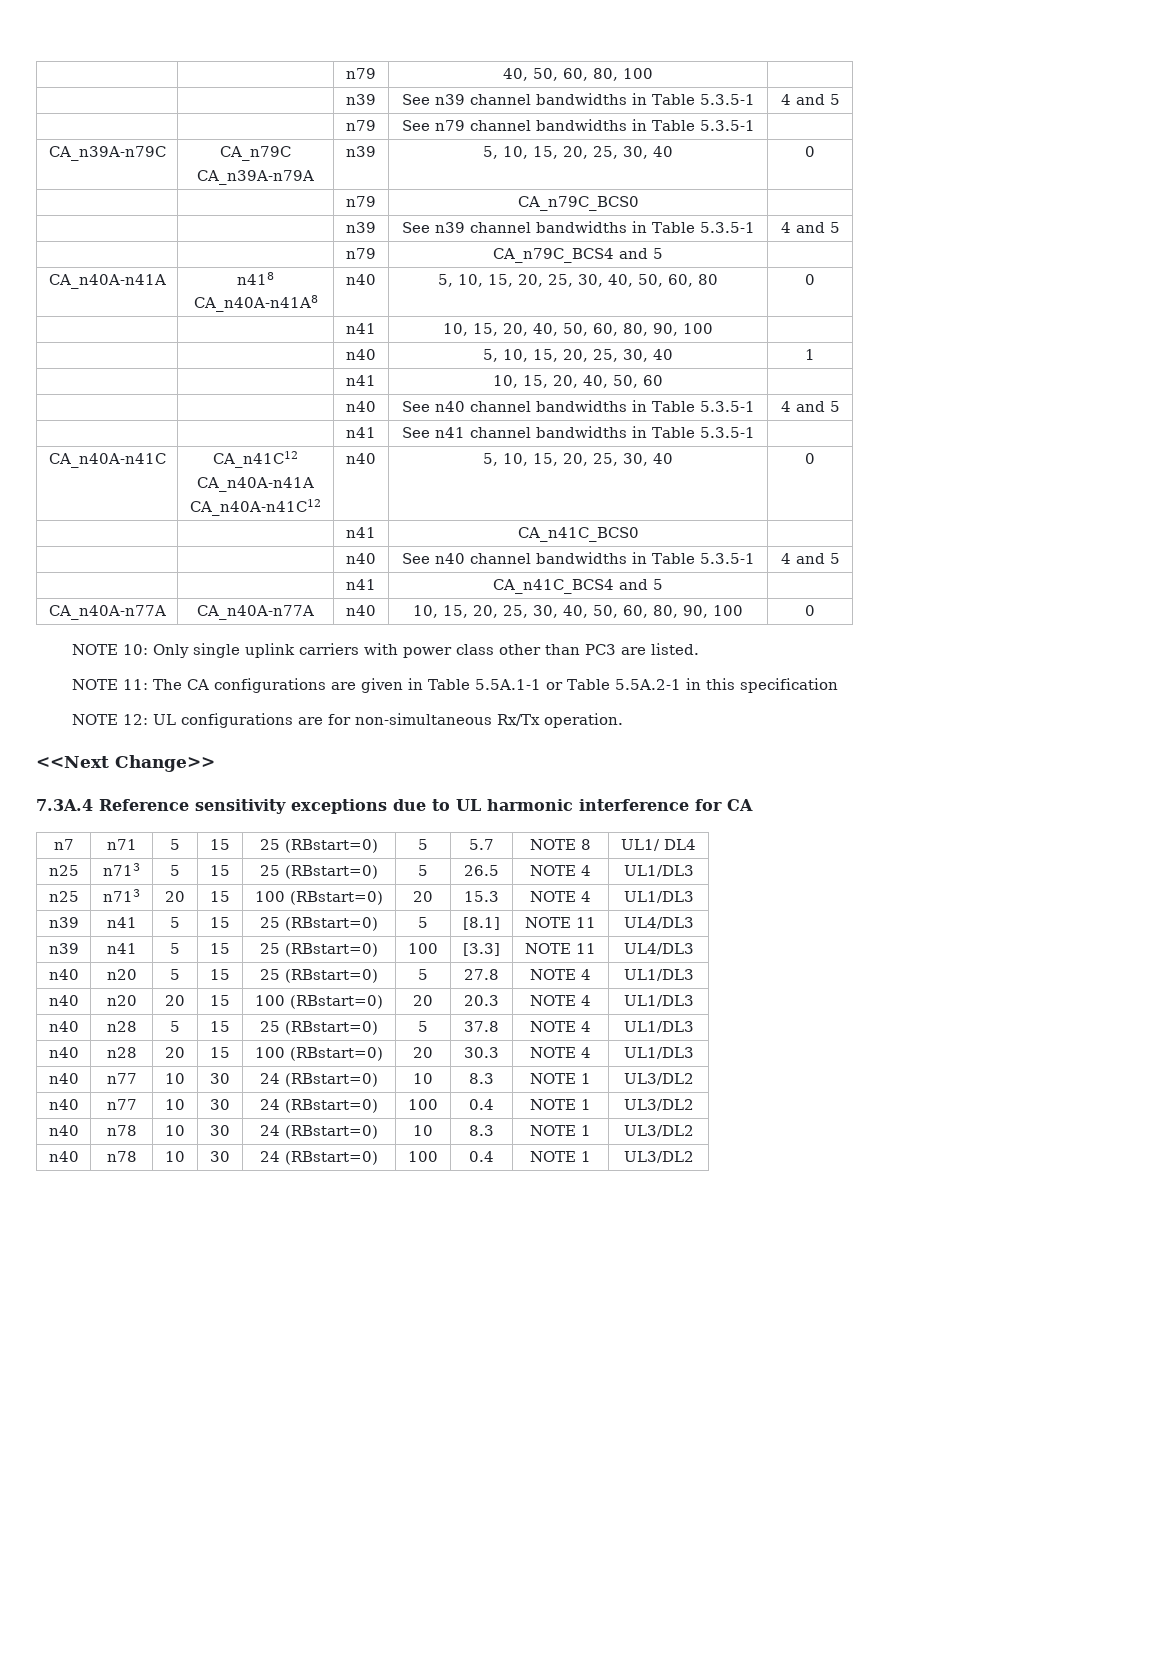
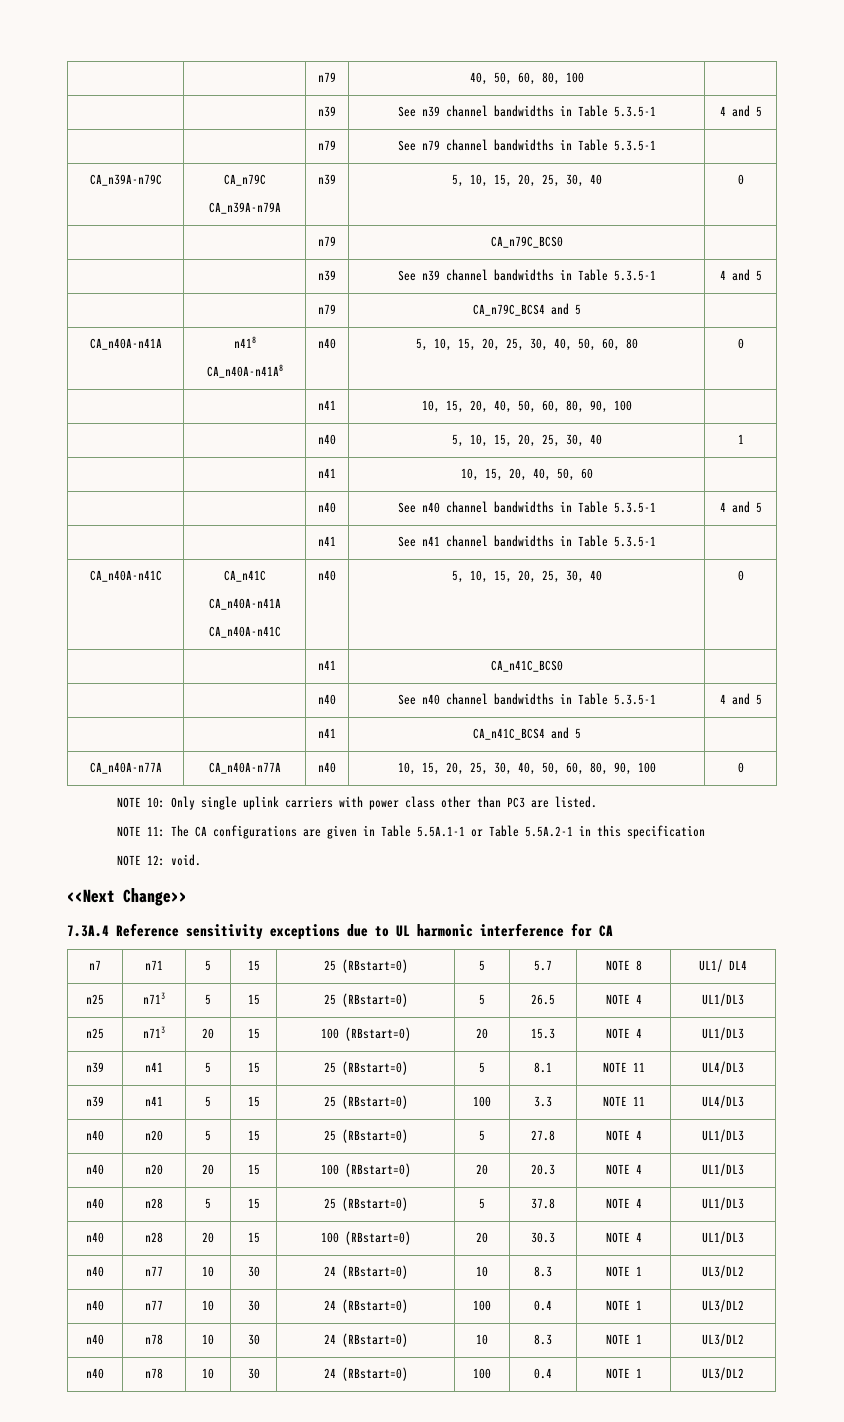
[213,451,298,468] CA_n41C12 -> [223,570,266,582] CA_n41C
[190,499,321,516] CA_n40A-n41C12 -> [208,626,281,638] CA_n40A-n41C
[152,713,623,728] UL configurations are for non-simultaneous Rx/Tx operation. -> [170,854,201,866] void.
[463,917,500,930] [8.1] -> [534,1062,552,1073] 8.1
[463,943,500,956] [3.3] -> [534,1096,552,1107] 3.3

